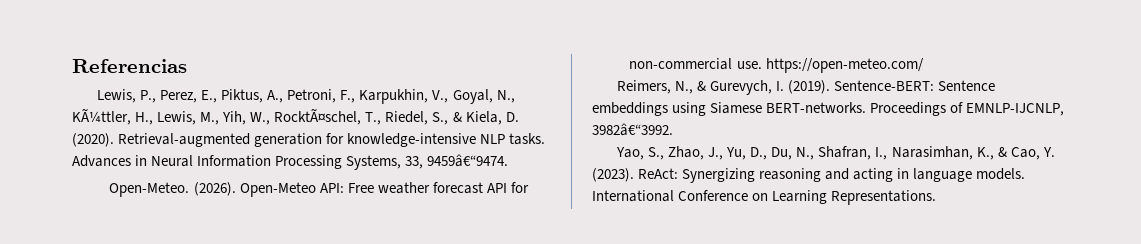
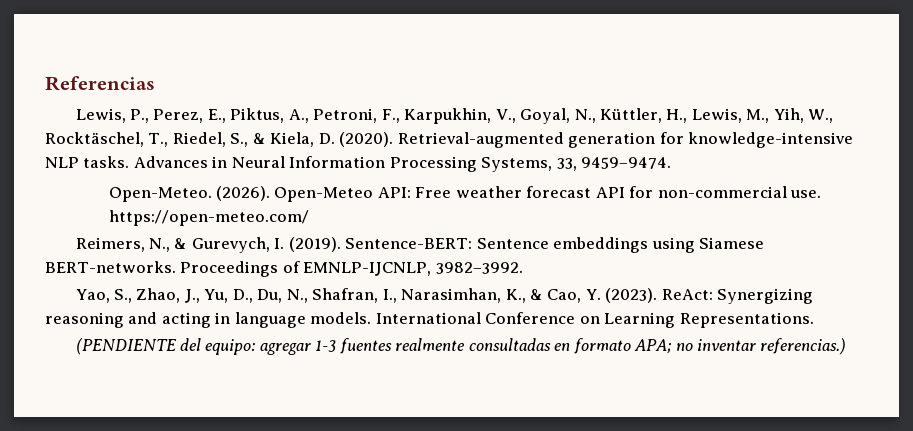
[72,109,131,125] KÃ¼ttler, -> [599,108,662,123] Küttler,
[274,109,362,125] RocktÃ¤schel, -> [45,132,144,147] Rocktäschel,
[427,154,509,167] 9459â€“9474. -> [581,157,672,169] 9459–9474.
[592,123,673,136] 3982â€“3992. -> [435,262,523,274] 3982–3992.
(937, 197) none -> [75,338,847,355] // (PENDIENTE del equipo: agregar 1-3 fuentes realmente consultadas en formato APA; no inventar referencias.)

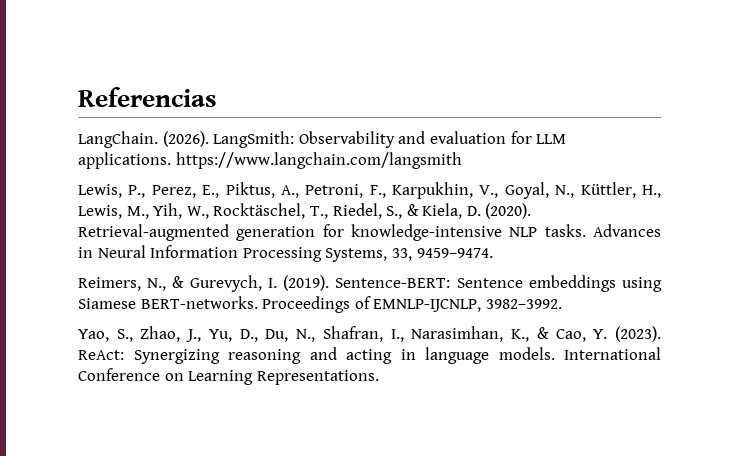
(155, 83) none -> [78,131,567,148] [78,152,462,169] // LangChain. (2026). LangSmith: Observability and evaluation for LLM applications. https://www.langchain.com/langsmith
[108,186,822,202] [108,210,309,226] // Open-Meteo. (2026). Open-Meteo API: Free weather forecast API for non-commercial use. https://open-meteo.com/ -> (493, 253) none
[75,338,847,355] // (PENDIENTE del equipo: agregar 1-3 fuentes realmente consultadas en formato APA; no inventar referencias.) -> (379, 377) none

